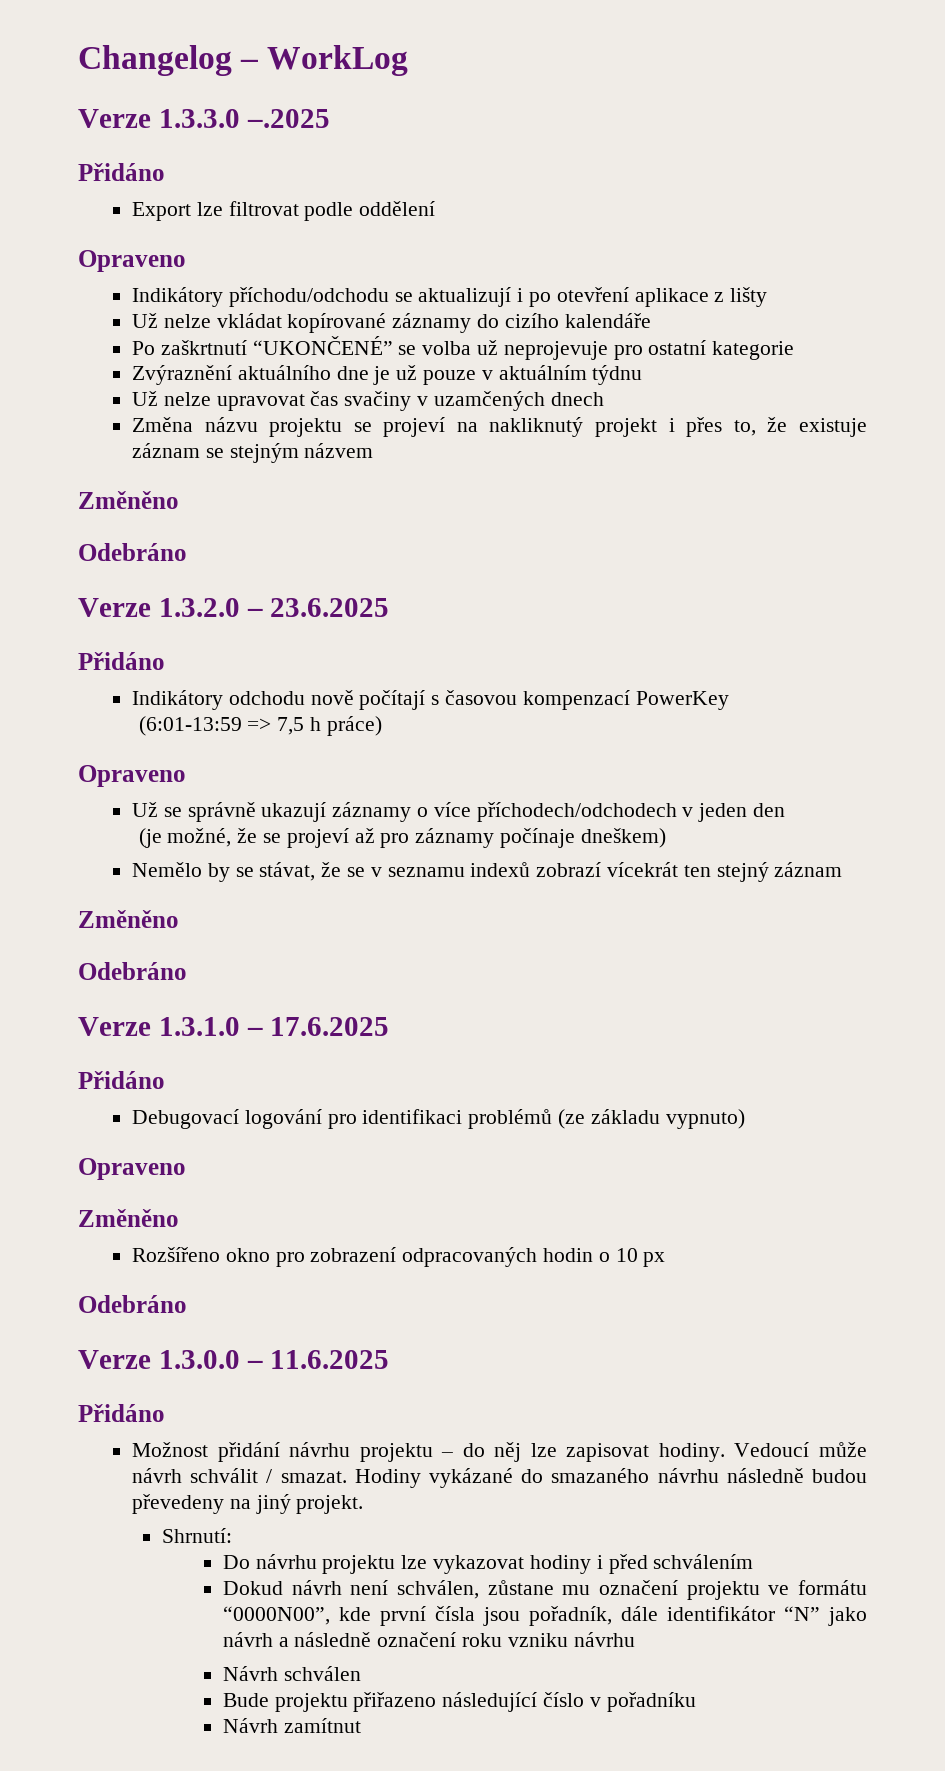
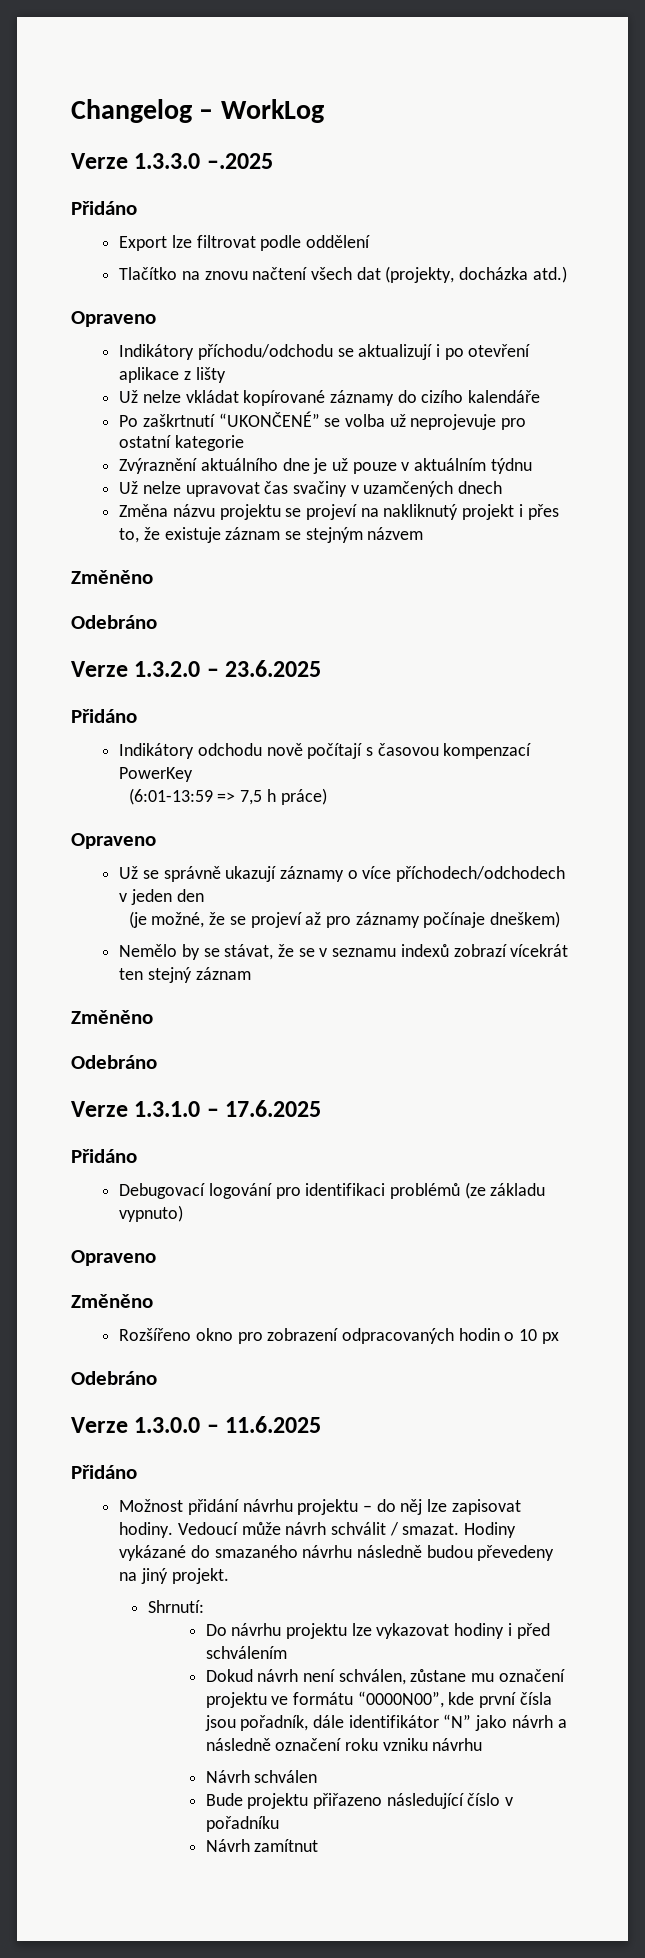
(436, 208) none -> [119,266,567,283] // Tlačítko na znovu načtení všech dat (projekty, docházka atd.)

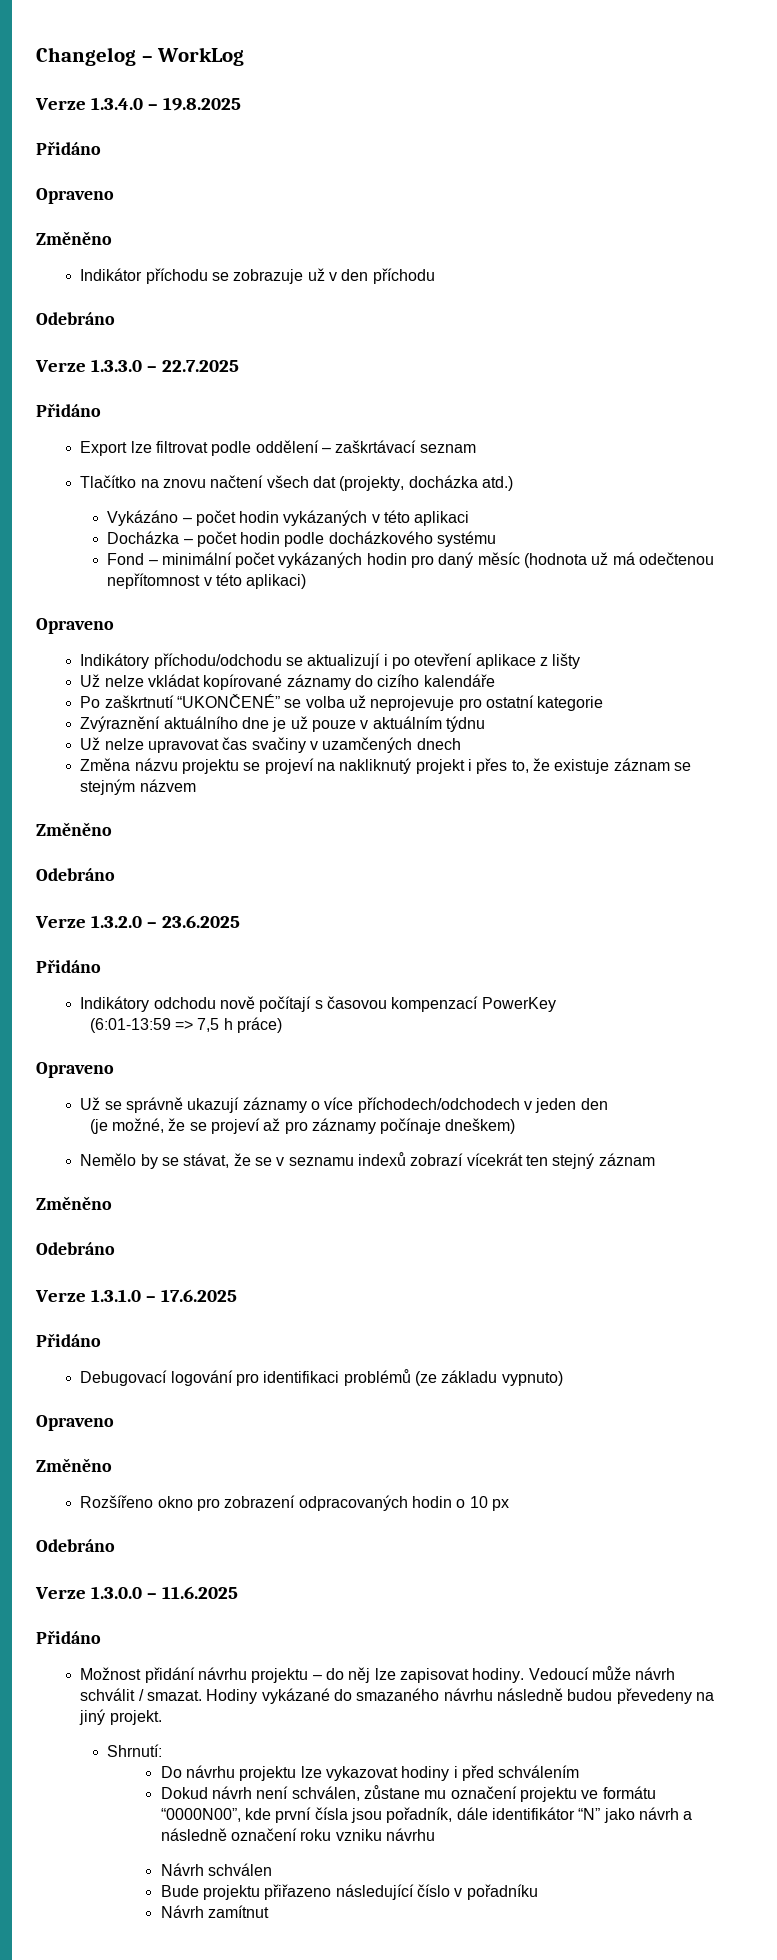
(324, 111) none -> [35,97,242,111] [36,141,101,155] [36,188,114,204] [36,231,112,245] [80,268,435,284] [36,312,115,325] // Verze 1.3.4.0 – 19.8.2025 // Přidáno // Opraveno // Změněno // Indikátor příchodu se zobrazuje už v den příchodu // Odebráno
[206,153,273,169] –.2025 -> [147,360,240,372] – 22.7.2025
(370, 241) none -> [321,440,476,453] – zaškrtávací seznam
(567, 274) none -> [107,510,470,526] [107,531,497,547] [107,552,715,568] [107,573,307,589] // Vykázáno – počet hodin vykázaných v této aplikaci // Docházka – počet hodin podle docházkového systému // Fond – minimální počet vykázaných hodin pro daný měsíc (hodnota už má odečtenou nepřítomnost v této aplikaci)

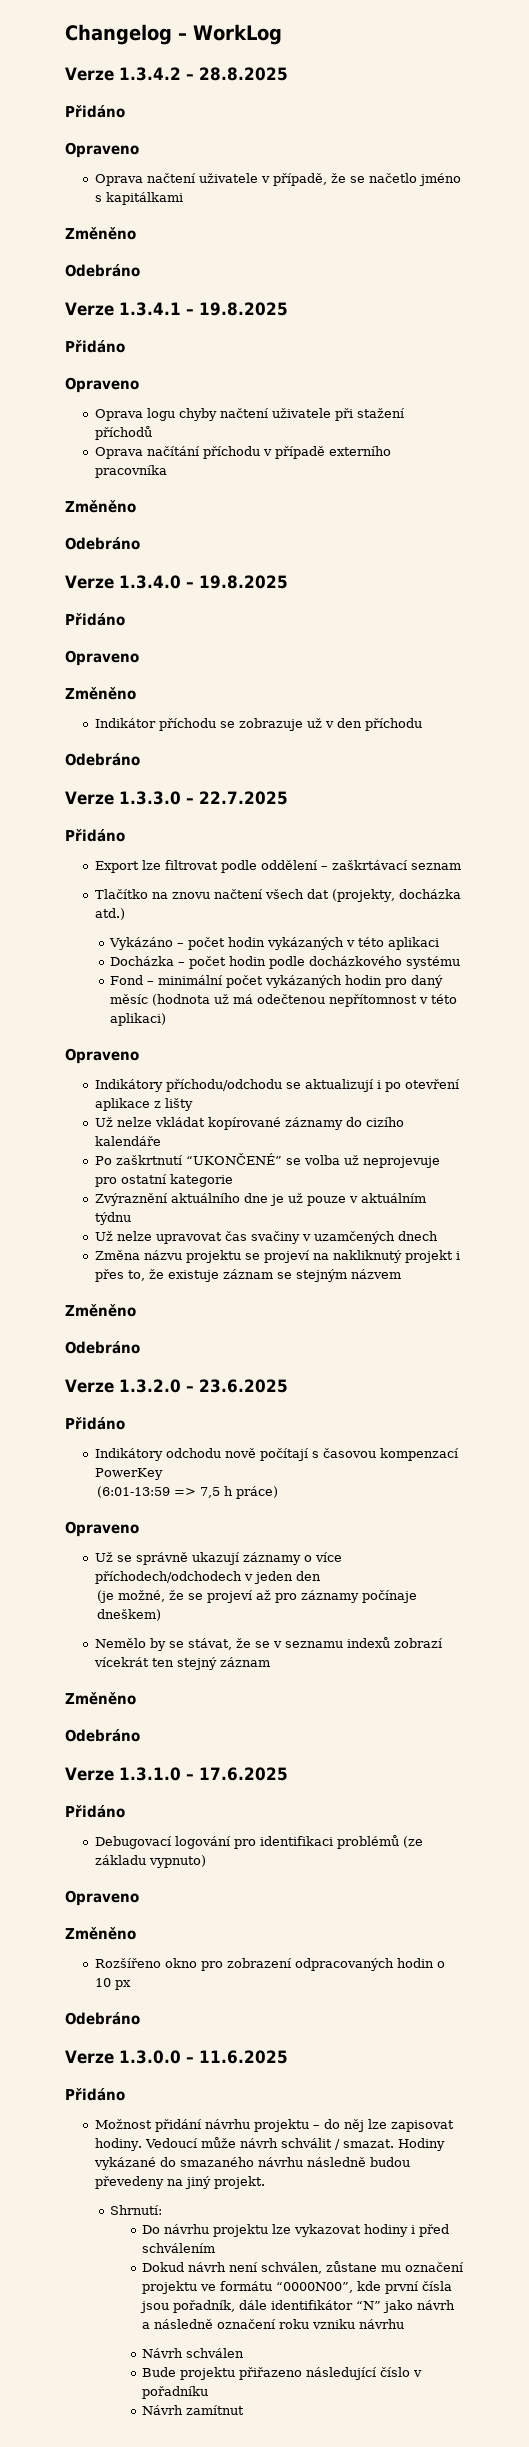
(245, 56) none -> [65,67,288,81] [65,105,125,118] [65,142,139,158] [94,173,461,186] [94,192,183,205] [65,227,136,240] [65,264,140,277] [65,302,288,316] [65,340,125,353] [65,377,139,393] [94,408,405,421] [94,426,152,440] [94,446,391,459] [94,465,167,478] [65,500,136,513] [65,537,140,550] // Verze 1.3.4.2 – 28.8.2025 // Přidáno // Opraveno // Oprava načtení uživatele v případě, že se načetlo jméno s kapitálkami // Změněno // Odebráno // Verze 1.3.4.1 – 19.8.2025 // Přidáno // Opraveno // Oprava logu chyby načtení uživatele při stažení příchodů // Oprava načítání příchodu v případě externího pracovníka // Změněno // Odebráno

